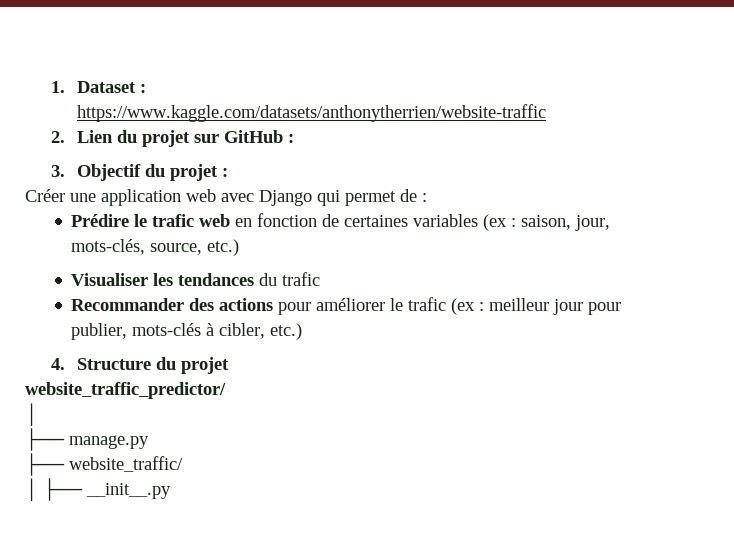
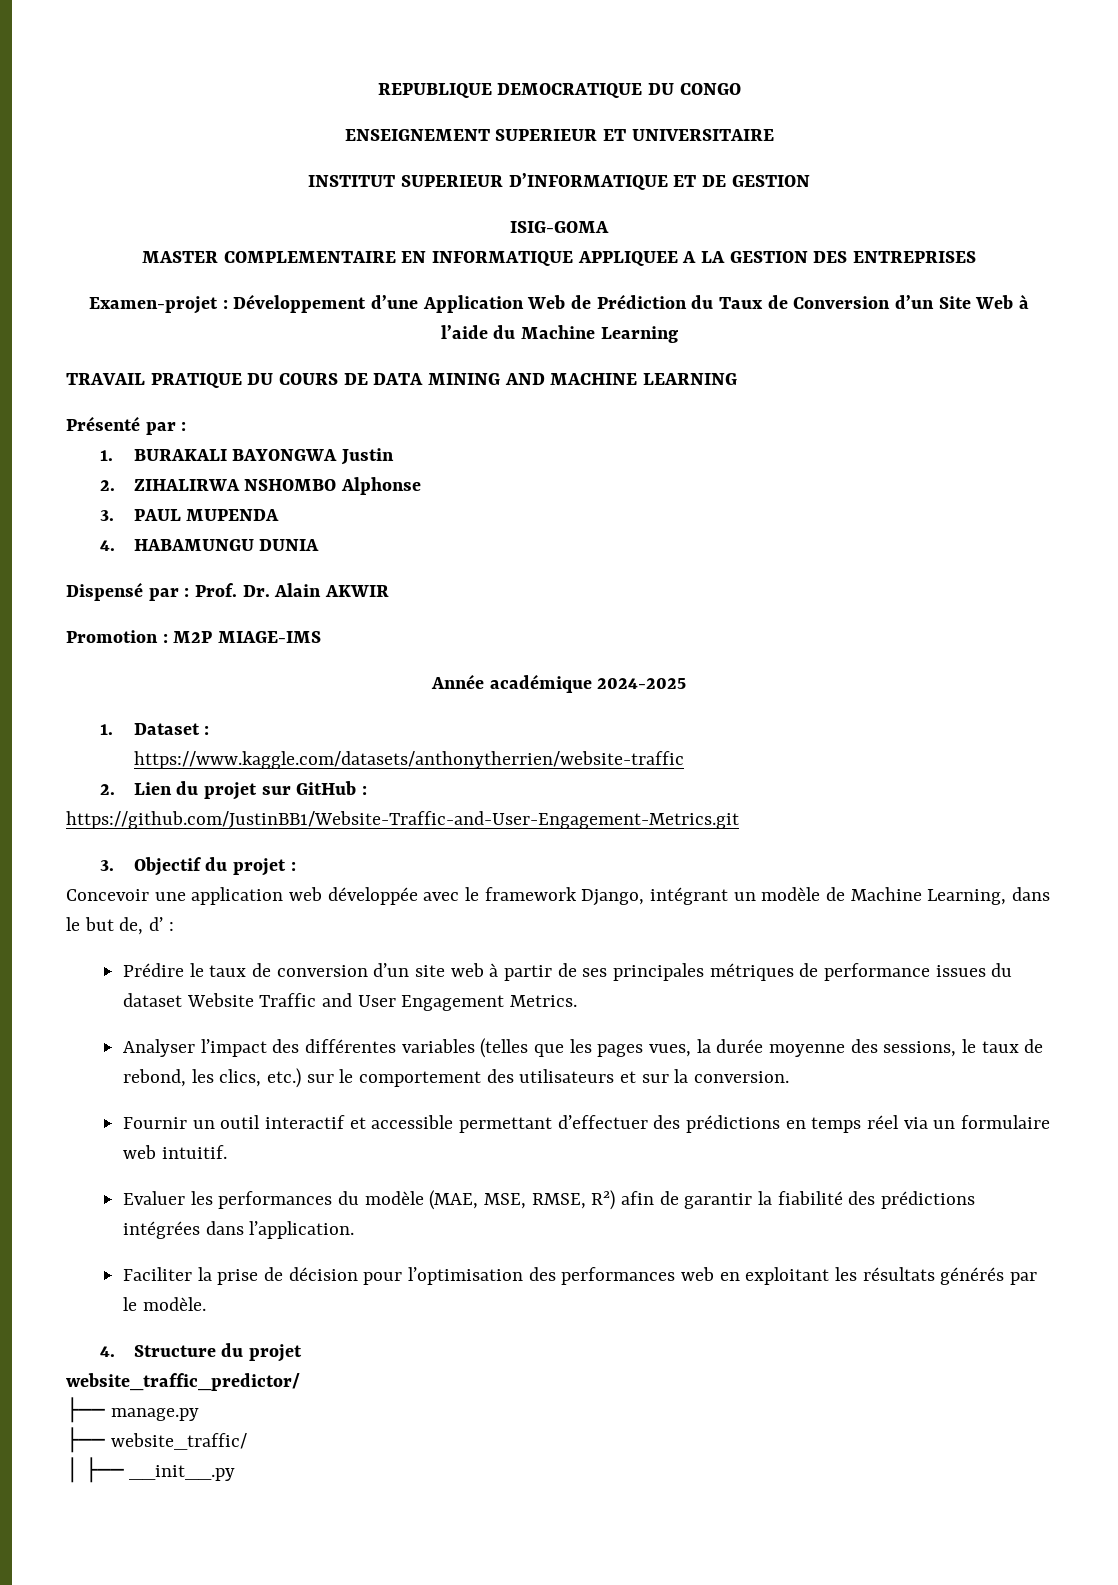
(50, 87) none -> [377,83,741,98] [344,129,774,141] [308,173,810,190] [510,221,609,233] [141,251,977,266] [88,294,1030,314] [440,325,678,343] [66,373,738,388] [66,416,187,435] [99,448,395,465] [99,477,422,495] [99,509,280,521] [99,539,320,551] [66,582,390,601] [66,630,322,643] [430,674,687,693] REPUBLIQUE DEMOCRATIQUE DU CONGO // ENSEIGNEMENT SUPERIEUR ET UNIVERSITAIRE // INSTITUT SUPERIEUR D’INFORMATIQUE ET DE GESTION // ISIG-GOMA // MASTER COMPLEMENTAIRE EN INFORMATIQUE APPLIQUEE A LA GESTION DES ENTREPRISES // Examen-projet : Développement d’une Application Web de Prédiction du Taux de Conversion d’un Site Web à l’aide du Machine Learning // TRAVAIL PRATIQUE DU COURS DE DATA MINING AND MACHINE LEARNING // Présenté par : // 1. BURAKALI BAYONGWA Justin // 2. ZIHALIRWA NSHOMBO Alphonse // 3. PAUL MUPENDA // 4. HABAMUNGU DUNIA // Dispensé par : Prof. Dr. Alain AKWIR // Promotion : M2P MIAGE-IMS // Année académique 2024-2025 //
(294, 138) none -> [66,811,739,829] // https://github.com/JustinBB1/Website-Traffic-and-User-Engagement-Metrics.git
[25,189,65,202] Créer -> [66,889,149,901] Concevoir
[221,189,427,206] [71,213,611,231] [71,239,240,256] [71,272,321,286] [71,297,622,315] [71,323,303,340] avec Django qui permet de : // Prédire le trafic web en fonction de certaines variables (ex : saison, jour, mots-clés, source, etc.) // Visualiser les tendances du trafic // Recommander des actions pour améliorer le trafic (ex : meilleur jour pour publier, mots-clés à cibler, etc.) -> [327,887,1051,906] [66,917,174,935] [122,963,1013,981] [122,993,577,1011] [122,1038,1044,1058] [122,1068,789,1088] [122,1115,1050,1133] [122,1145,227,1159] [122,1190,975,1210] [122,1221,355,1239] [122,1267,1037,1285] [122,1297,206,1311] développée avec le framework Django, intégrant un modèle de Machine Learning, dans le but de, d’ : // Prédire le taux de conversion d’un site web à partir de ses principales métriques de performance issues du dataset Website Traffic and User Engagement Metrics. // Analyser l’impact des différentes variables (telles que les pages vues, la durée moyenne des sessions, le taux de rebond, les clics, etc.) sur le comportement des utilisateurs et sur la conversion. // Fournir un outil interactif et accessible permettant d’effectuer des prédictions en temps réel via un formulaire web intuitif. // Evaluer les performances du modèle (MAE, MSE, RMSE, R²) afin de garantir la fiabilité des prédictions intégrées dans l’application. // Faciliter la prise de décision pour l’optimisation des performances web en exploitant les résultats générés par le modèle.
[25,403,38,426] // │ -> (300, 1382) none

